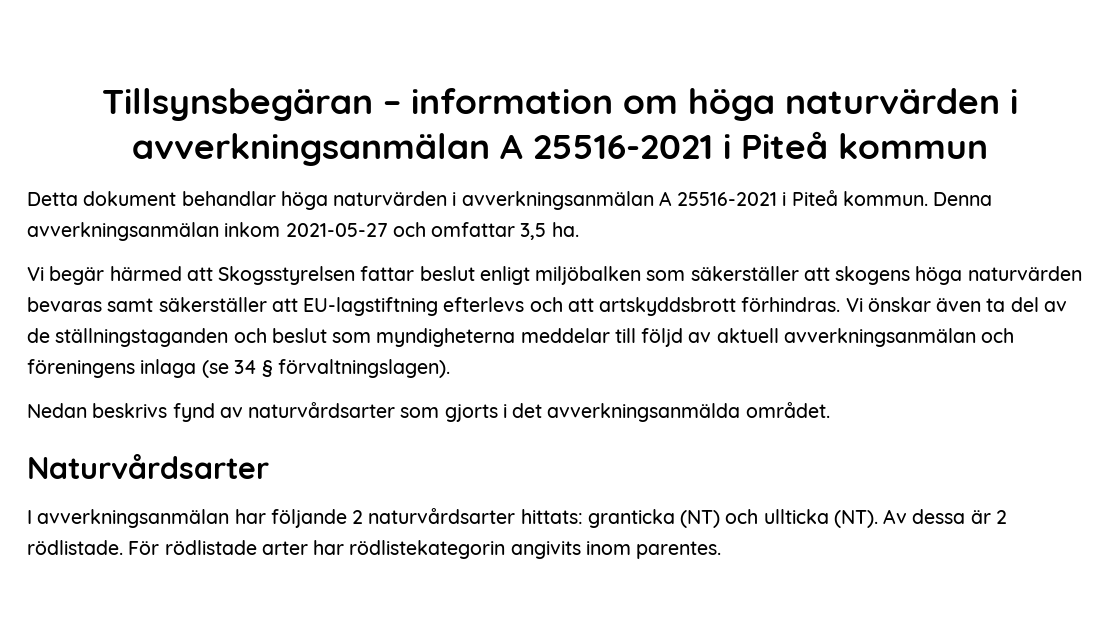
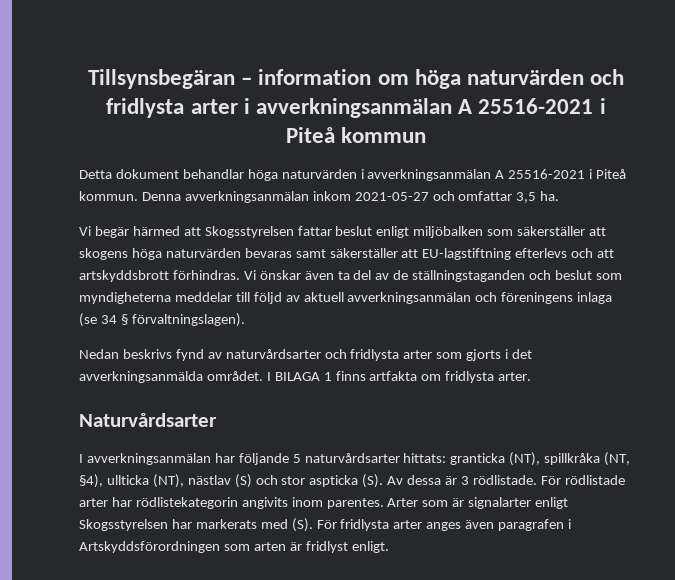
(1000, 101) none -> [590,69,625,85] [106,98,238,118] och fridlysta arter
(396, 410) none -> [324,349,433,361] och fridlysta arter
(830, 410) none -> [266,371,532,383] I BILAGA 1 finns artfakta om fridlysta arter.
[352,510,364,524] 2 -> [292,454,301,463] 5
[680,509,878,528] (NT) och ullticka (NT). -> [509,452,631,466] [79,474,384,488] (NT), spillkråka (NT, §4), ullticka (NT), nästlav (S) och stor aspticka (S).
[995,510,1007,524] 2 -> [460,476,469,485] 3
(722, 550) none -> [387,497,569,509] [79,518,572,532] [79,541,389,553] Arter som är signalarter enligt Skogsstyrelsen har markerats med (S). För fridlysta arter anges även paragrafen i Artskyddsförordningen som arten är fridlyst enligt.

